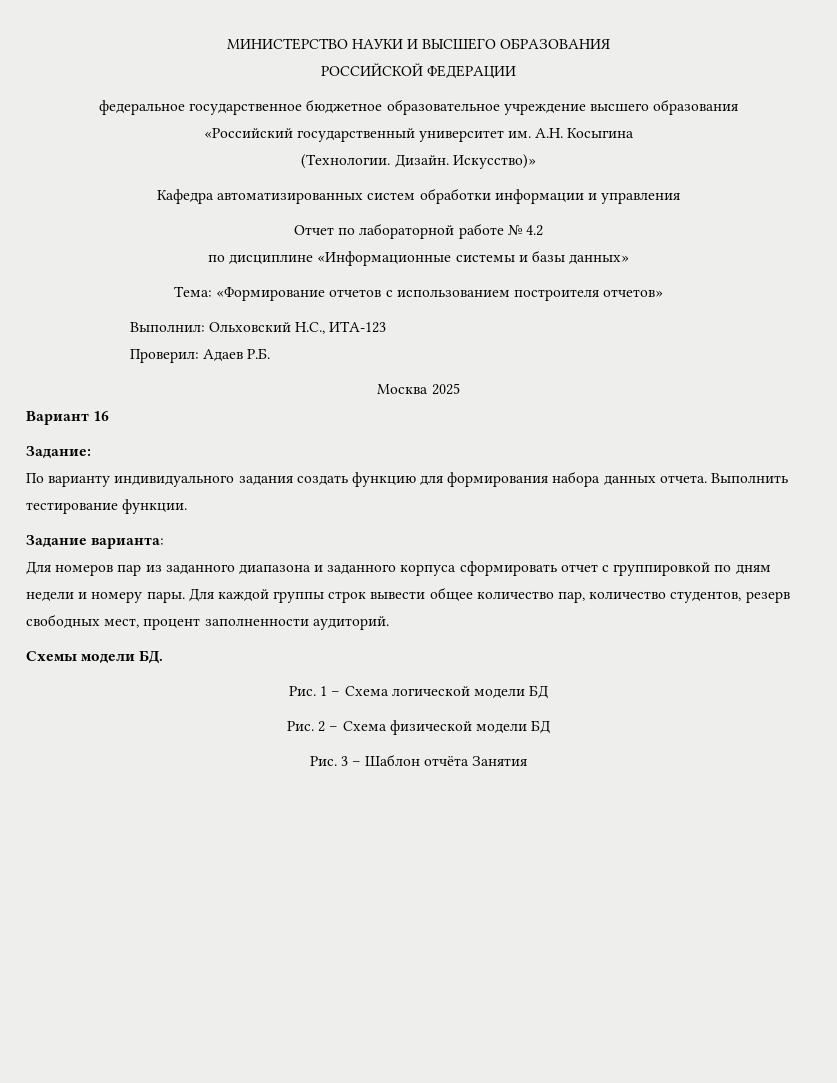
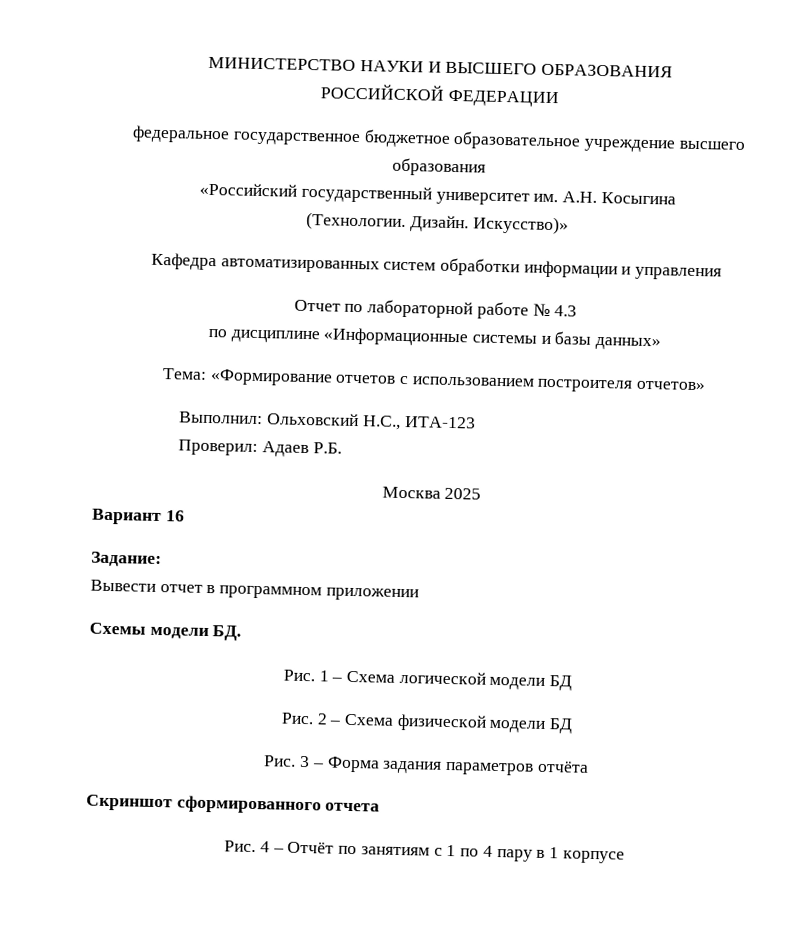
[525,225,543,236] 4.2 -> [554,305,578,317] 4.3
[26,471,789,487] [26,499,188,514] [26,535,165,549] [26,561,771,576] [26,587,790,603] [26,614,389,630] По варианту индивидуального задания создать функцию для формирования набора данных отчета. Выполнить тестирование функции. // Задание варианта: // Для номеров пар из заданного диапазона и заданного корпуса сформировать отчет с группировкой по дням недели и номеру пары. Для каждой группы строк вывести общее количество пар, количество студентов, резерв свободных мест, процент заполненности аудиторий. -> [90,579,419,602] Вывести отчет в программном приложении
[365,754,528,767] Шаблон отчёта Занятия -> [326,756,589,776] [86,794,381,815] [224,840,625,864] Форма задания параметров отчёта // Скриншот сформированного отчета // Рис. 4 – Отчёт по занятиям с 1 по 4 пару в 1 корпусе

